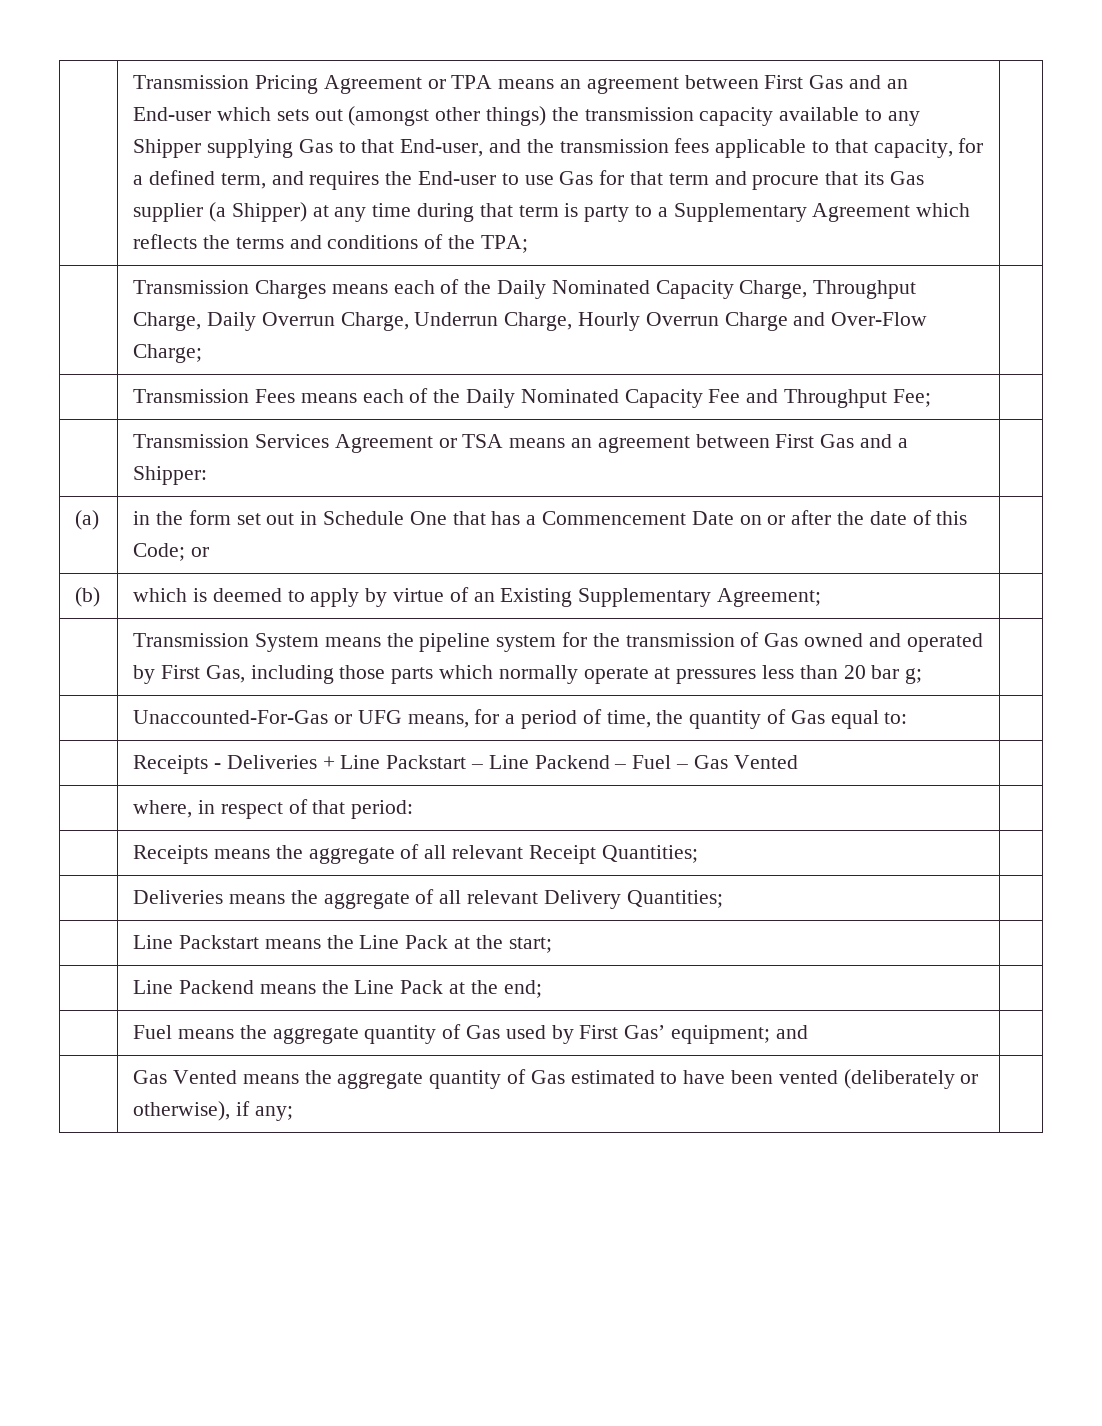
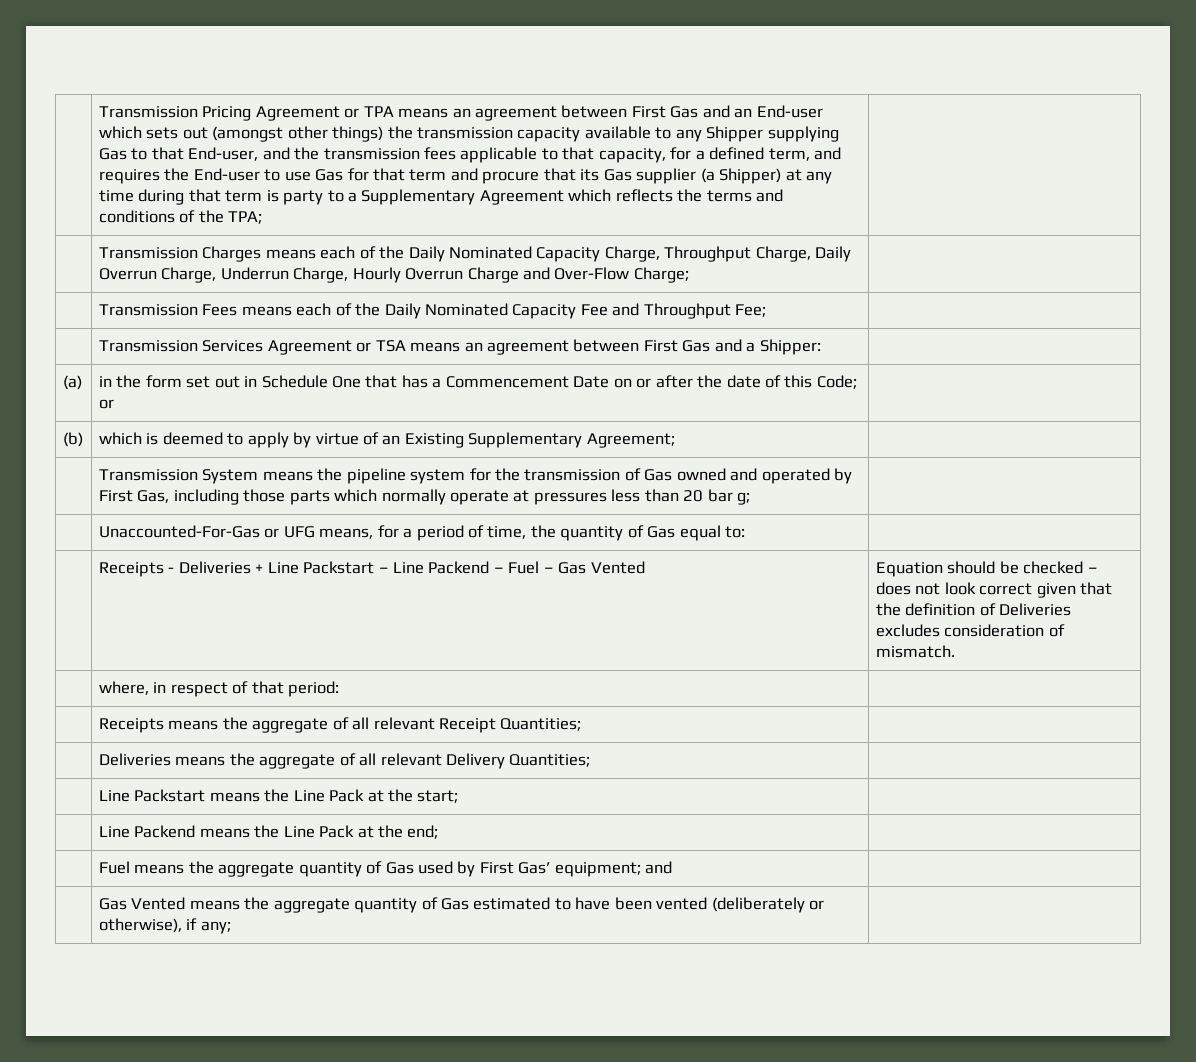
(798, 762) none -> [875,561,1098,577] [875,582,1113,598] [875,603,1072,616] [875,624,1065,637] [875,645,955,658] Equation should be checked – does not look correct given that the definition of Deliveries excludes consideration of mismatch.

